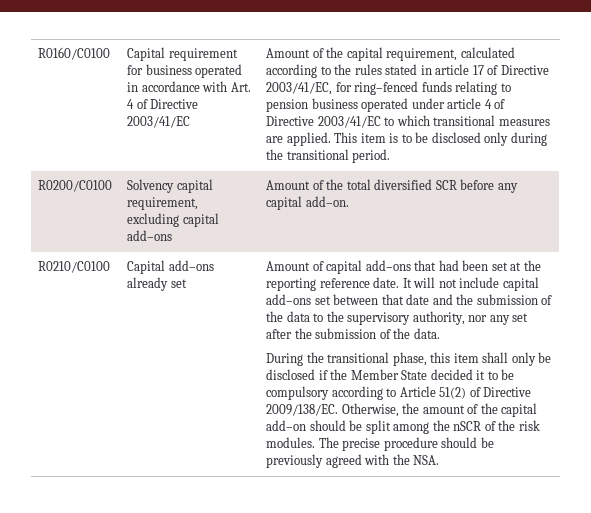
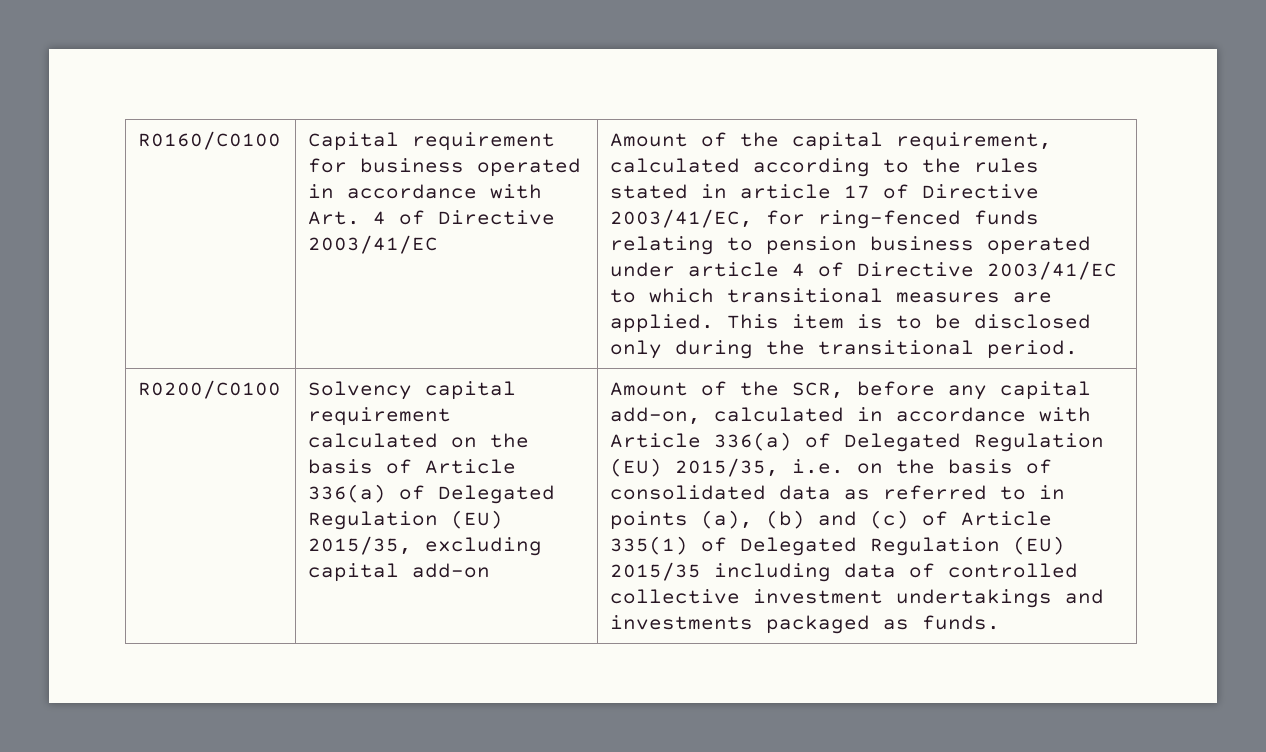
[127,197,199,210] requirement, -> [308,407,452,426] [308,433,530,448] [308,459,517,474] [308,484,556,504] [308,510,504,530] [308,536,413,555] requirement calculated on the basis of Article 336(a) of Delegated Regulation (EU) 2015/35,
[127,230,173,241] [266,179,518,193] [266,196,349,210] [38,261,111,273] [127,260,214,274] [127,277,187,291] [266,260,541,274] [266,277,539,291] [266,294,553,305] [266,311,529,325] [266,328,440,339] [266,352,552,366] [266,369,515,380] [266,386,532,400] [266,403,538,417] [266,420,540,434] [266,437,494,451] [266,454,440,468] add–ons | Amount of the total diversified SCR before any capital add–on. // R0210/C0100 | Capital add–ons already set | Amount of capital add–ons that had been set at the reporting reference date. It will not include capital add–ons set between that date and the submission of the data to the supervisory authority, nor any set after the submission of the data. // During the transitional phase, this item shall only be disclosed if the Member State decided it to be compulsory according to Article 51(2) of Directive 2009/138/EC. Otherwise, the amount of the capital add–on should be split among the nSCR of the risk modules. The precise procedure should be previously agreed with the NSA. -> [412,563,491,578] [610,381,1092,400] [610,407,1092,425] [610,432,1105,452] [610,458,1053,477] [610,485,1066,500] [610,510,1053,530] [610,536,1066,556] [610,562,1079,582] [610,589,1105,608] [610,615,1001,634] add–on | Amount of the SCR, before any capital add–on, calculated in accordance with Article 336(a) of Delegated Regulation (EU) 2015/35, i.e. on the basis of consolidated data as referred to in points (a), (b) and (c) of Article 335(1) of Delegated Regulation (EU) 2015/35 including data of controlled collective investment undertakings and investments packaged as funds.

